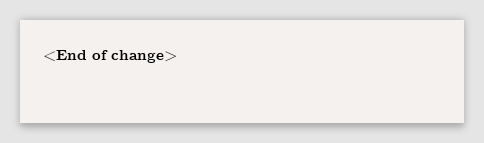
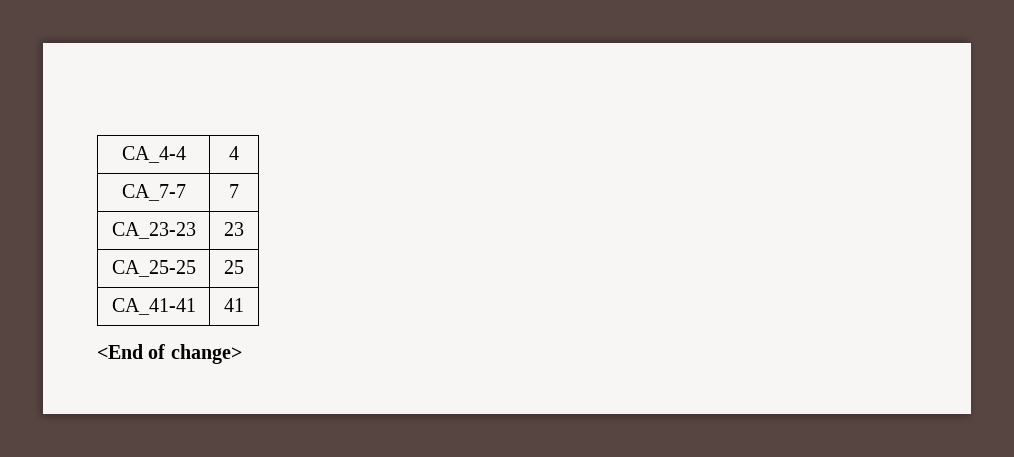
(43, 56) none -> [121,146,186,163] [229,146,239,160] [121,184,186,201] [229,184,239,198] [111,222,196,239] [224,222,244,236] [111,260,196,277] [224,260,244,274] [111,298,196,315] [224,298,244,312] CA_4-4 | 4 // CA_7-7 | 7 // CA_23-23 | 23 // CA_25-25 | 25 // CA_41-41 | 41 //

